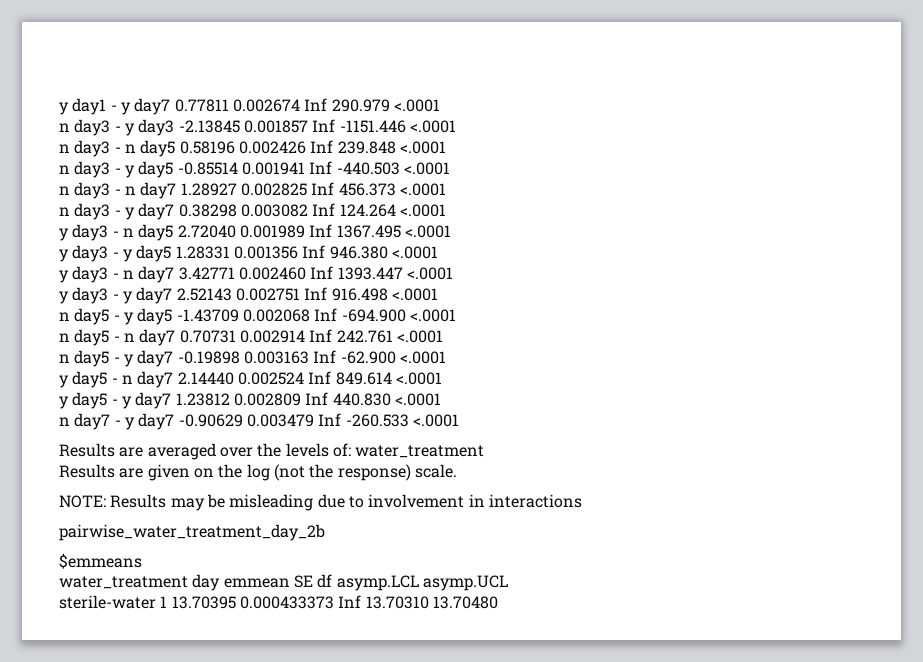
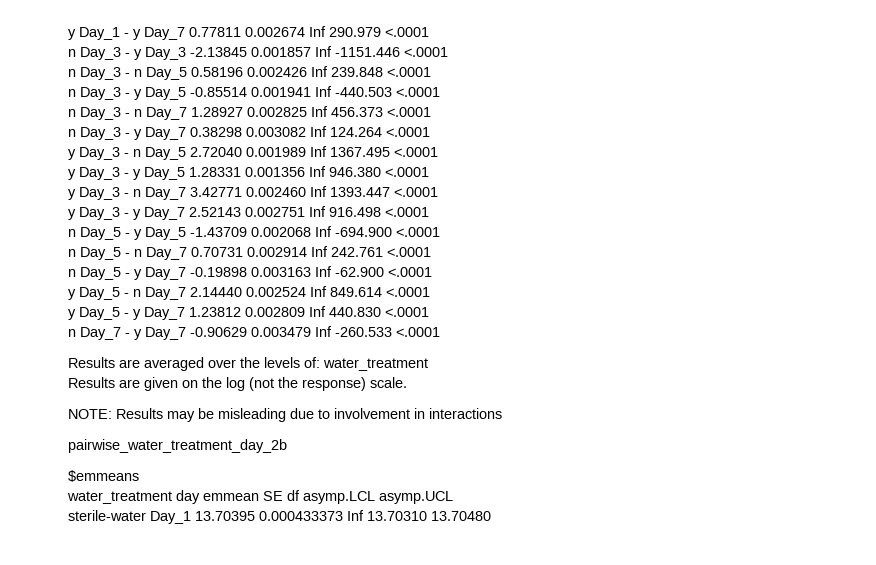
[59,98,171,115] y day1 - y day7 -> [68,27,185,40] y Day_1 - y Day_7
[74,119,175,136] day3 - y day3 -> [80,47,186,60] Day_3 - y Day_3
[74,140,176,157] day3 - n day5 -> [80,67,187,80] Day_3 - n Day_5
[74,161,174,178] day3 - y day5 -> [80,87,186,100] Day_3 - y Day_5
[74,182,177,199] day3 - n day7 -> [80,107,187,120] Day_3 - n Day_7
[74,203,175,220] day3 - y day7 -> [80,127,186,140] Day_3 - y Day_7
[72,224,174,241] day3 - n day5 -> [79,147,186,160] Day_3 - n Day_5
[72,245,172,262] day3 - y day5 -> [79,167,185,180] Day_3 - y Day_5
[72,266,175,283] day3 - n day7 -> [79,187,186,200] Day_3 - n Day_7
[72,287,173,304] day3 - y day7 -> [79,207,185,220] Day_3 - y Day_7
[74,308,173,325] day5 - y day5 -> [80,227,186,240] Day_5 - y Day_5
[74,329,176,346] day5 - n day7 -> [80,247,187,260] Day_5 - n Day_7
[74,350,174,367] day5 - y day7 -> [80,267,186,280] Day_5 - y Day_7
[72,371,174,388] day5 - n day7 -> [79,287,186,300] Day_5 - n Day_7
[72,392,172,409] day5 - y day7 -> [79,307,185,320] Day_5 - y Day_7
[74,413,175,430] day7 - y day7 -> [80,327,186,340] Day_7 - y Day_7
[160,596,168,608] 1 -> [150,511,191,524] Day_1

